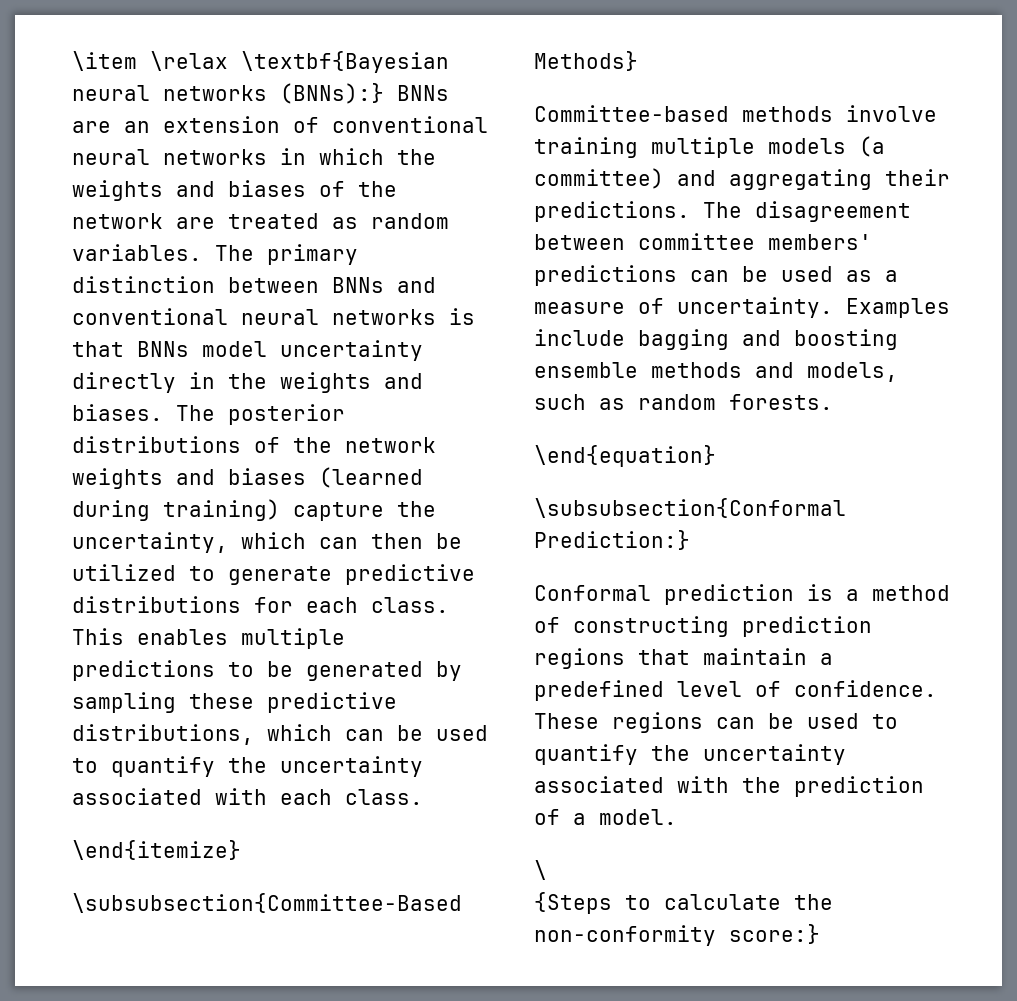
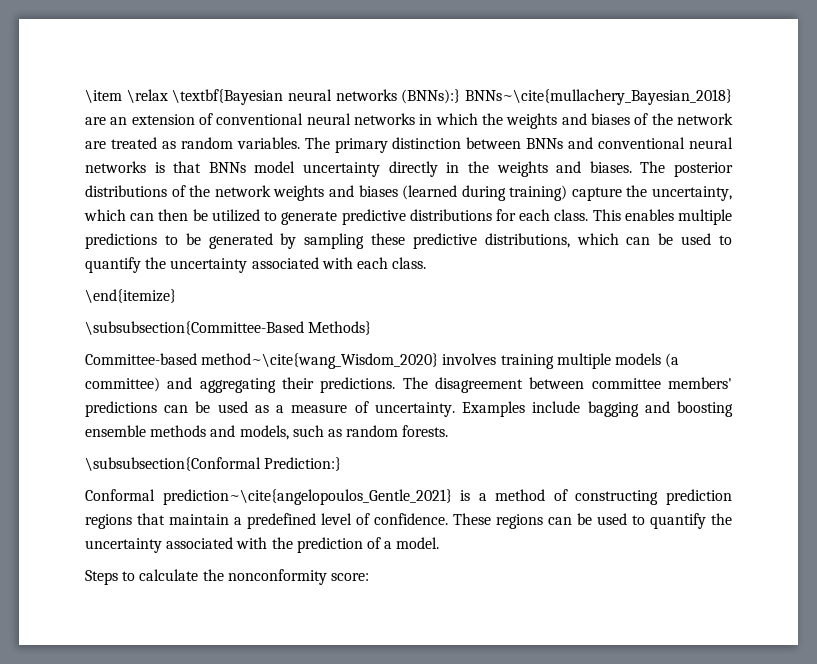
[397,85,449,101] BNNs -> [465,89,732,105] BNNs~\cite{mullachery_Bayesian_2018}
[742,105,937,122] methods involve -> [201,353,497,369] method~\cite{wang_Wisdom_2020} involves
[534,445,716,467] // \end{equation} -> (449, 431) none
[664,584,794,605] prediction -> [162,489,452,505] prediction~\cite{angelopoulos_Gentle_2021}
[534,860,547,880] [534,892,612,914] \ // {Steps -> [85,570,118,585] Steps
[534,924,820,946] non-conformity score:} -> [227,569,369,585] nonconformity score:

